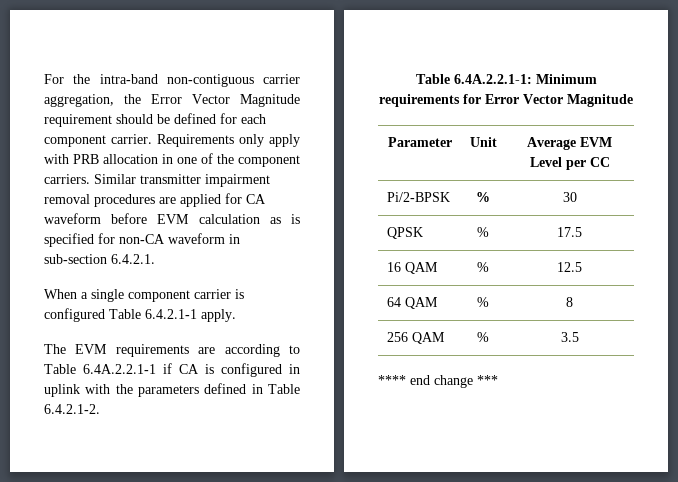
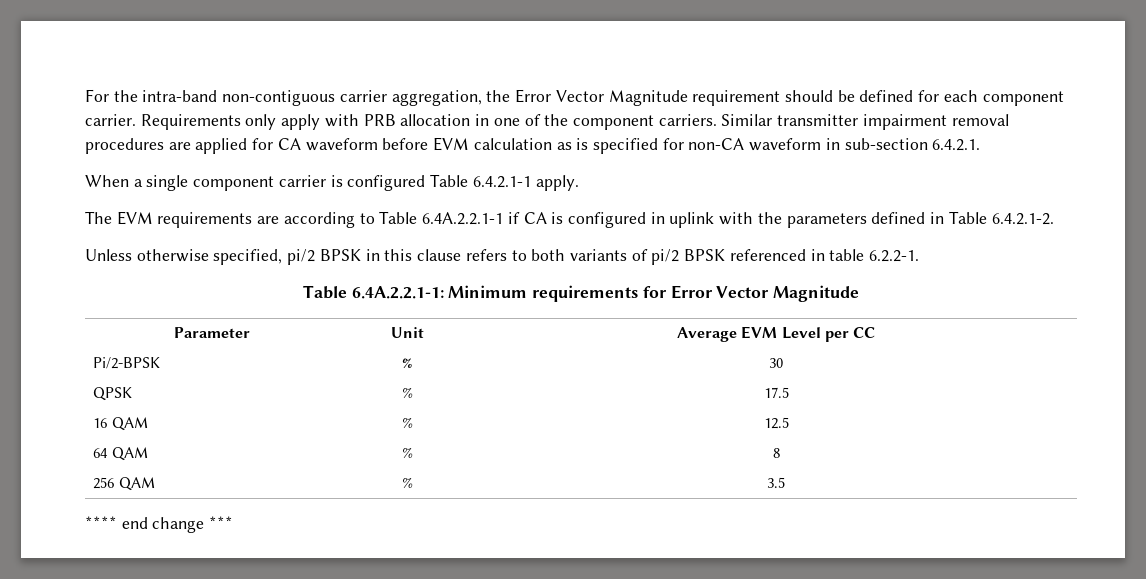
(100, 409) none -> [85,249,920,265] // Unless otherwise specified, pi/2 BPSK in this clause refers to both variants of pi/2 BPSK referenced in table 6.2.2-1.

